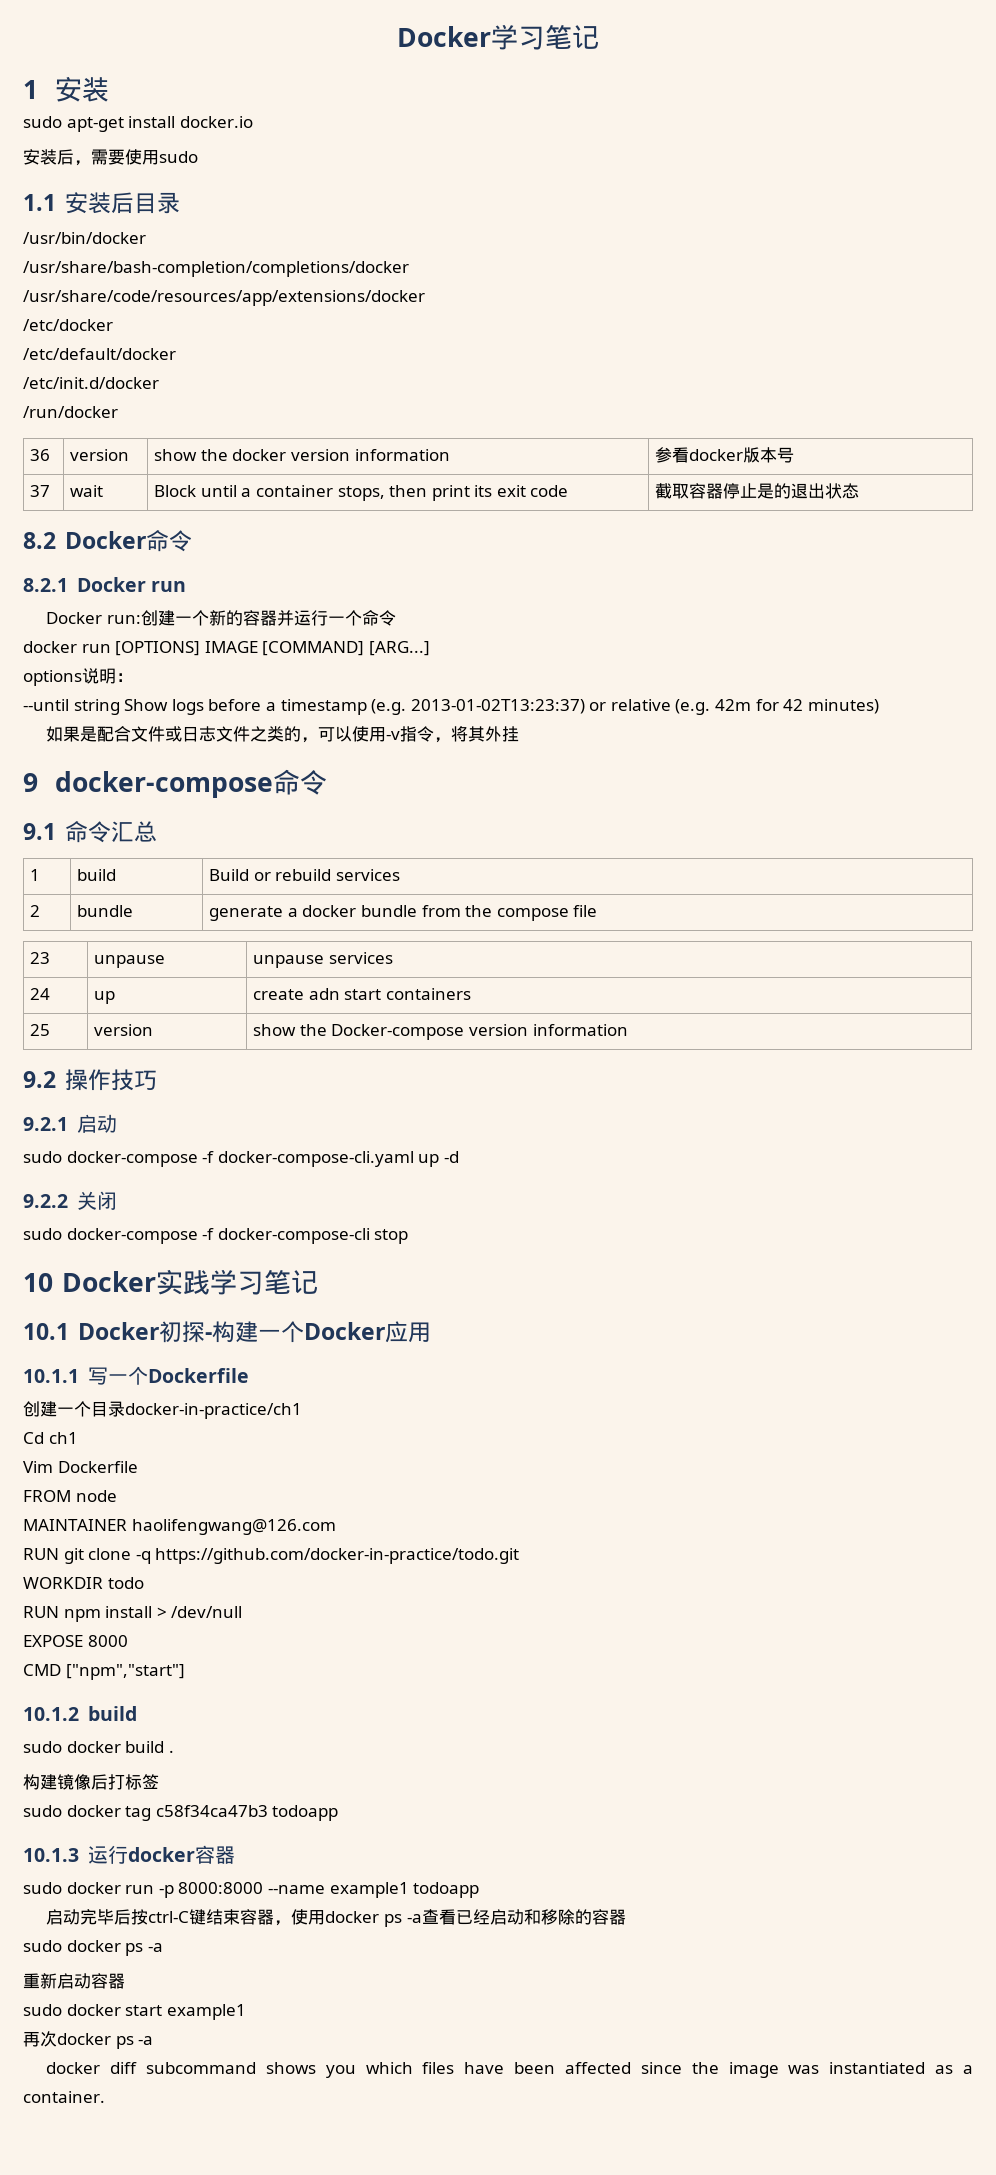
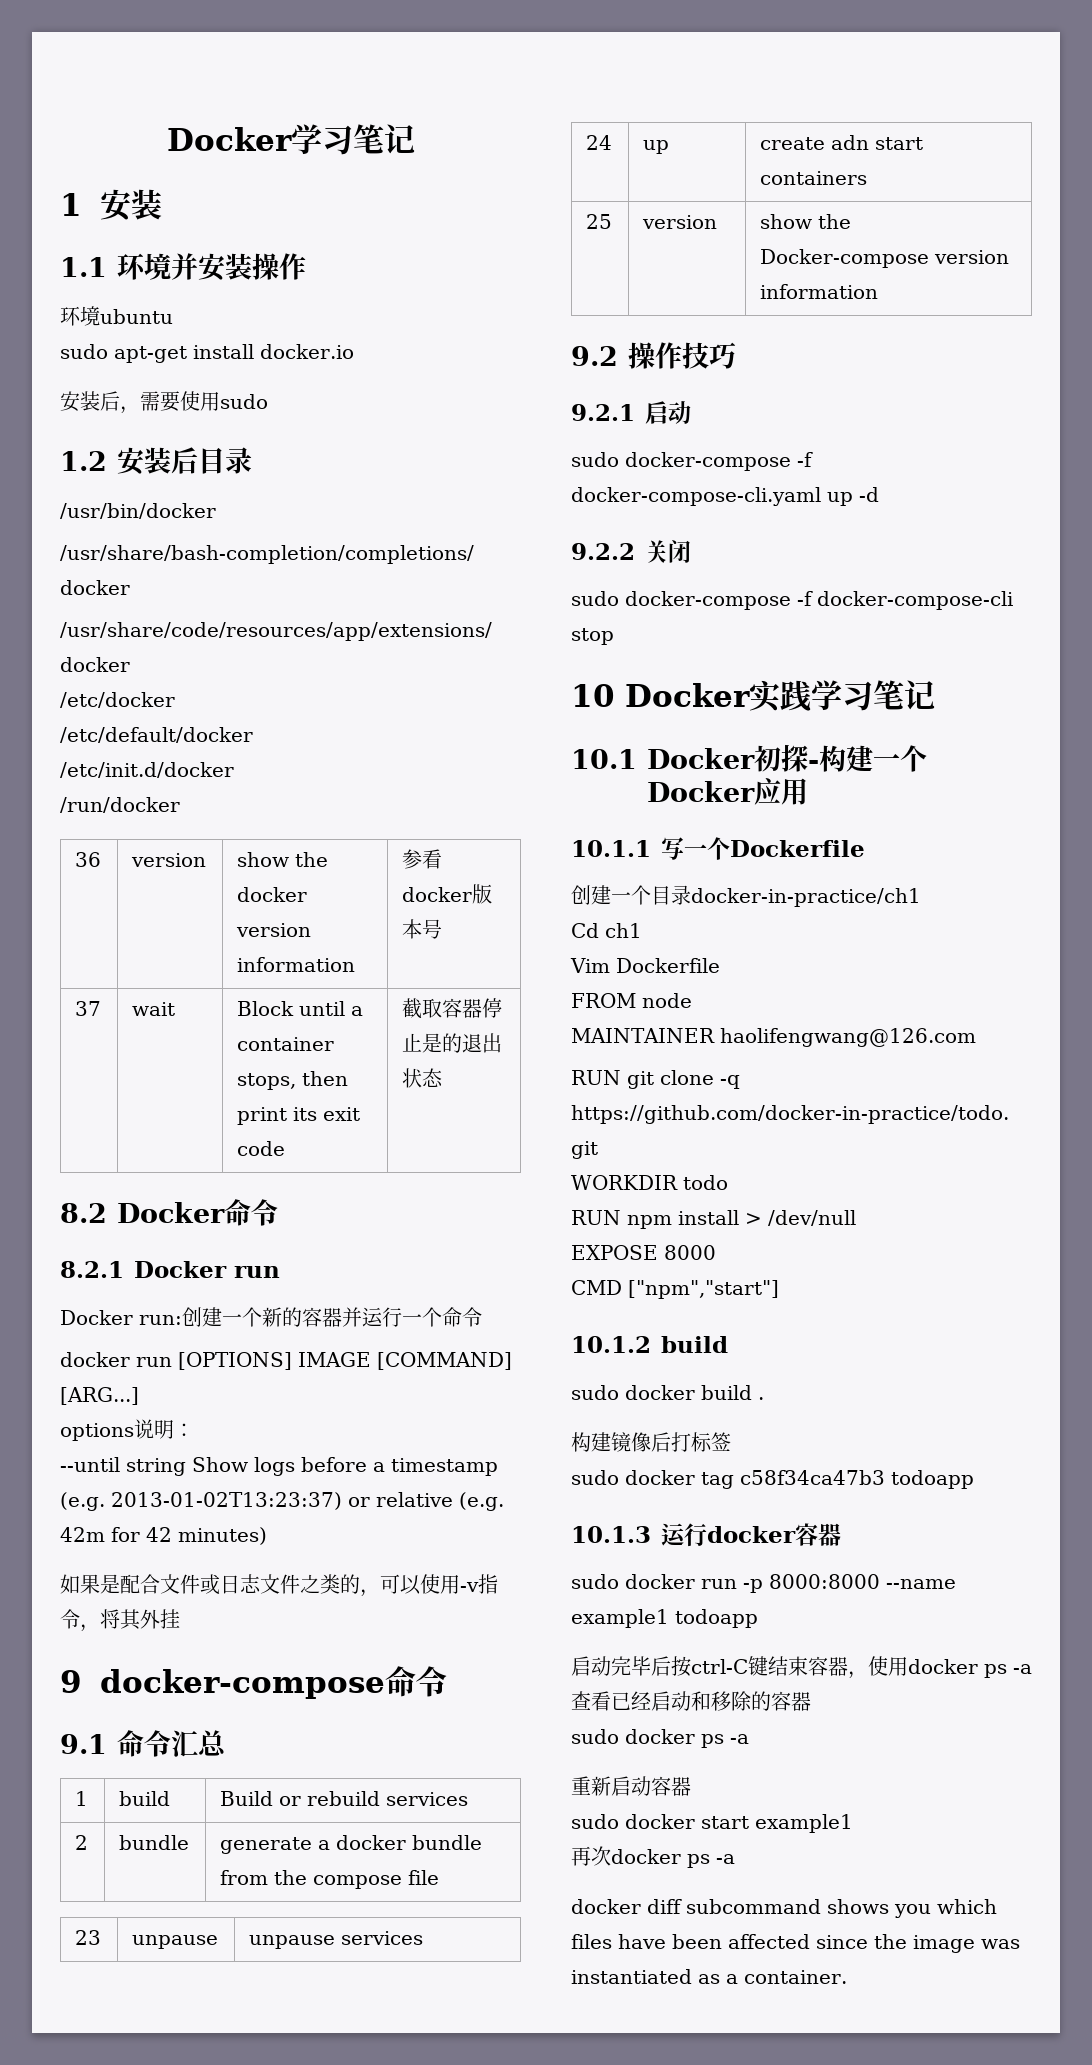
(110, 89) none -> [60,253,306,281] [60,306,173,326] // 1.1环境并安装操作 // 环境ubuntu
[23,194,56,211] 1.1 -> [60,451,107,471] 1.2

